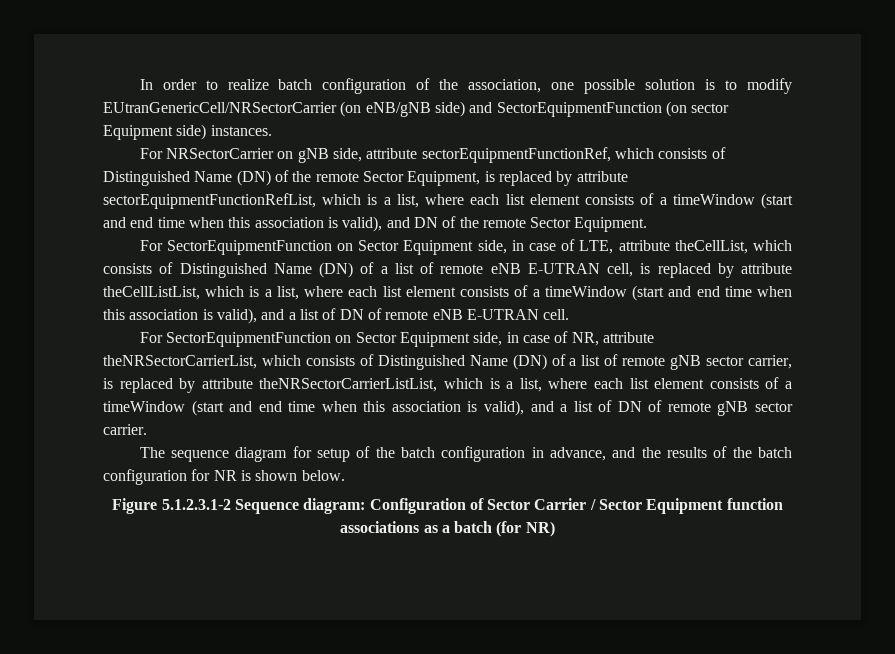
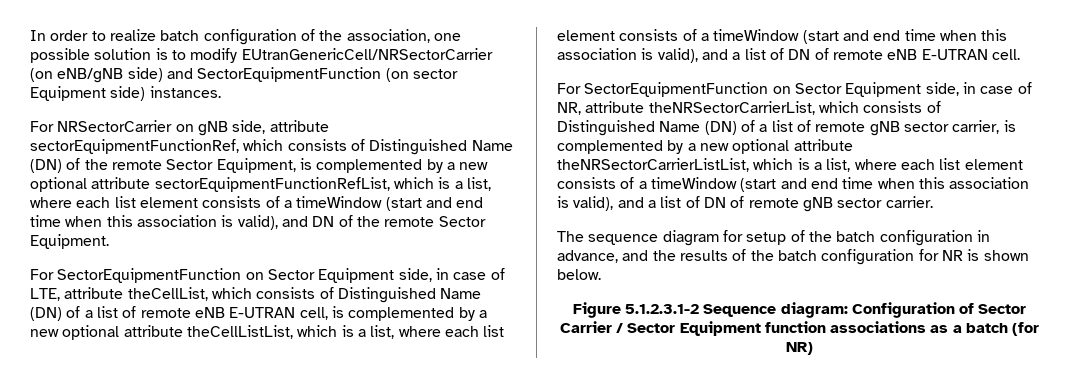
[498,171,573,186] replaced by -> [316,159,489,173] [30,177,87,192] complemented by a new optional
[657,263,734,278] replaced by -> [348,307,487,321] [30,325,120,340] complemented by a new optional
[119,378,196,393] replaced by -> [557,139,790,154] complemented by a new optional

